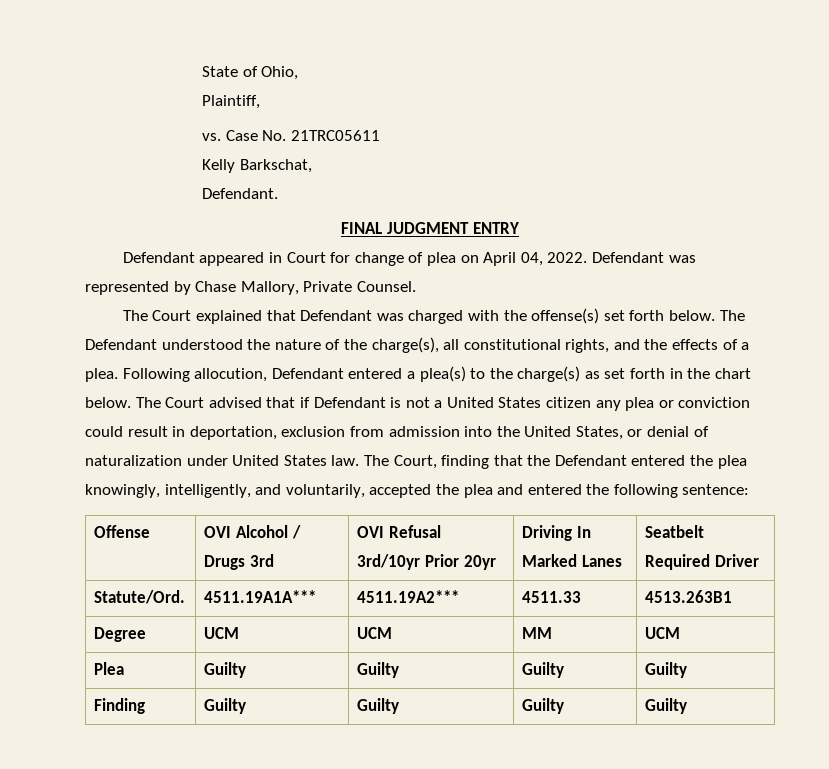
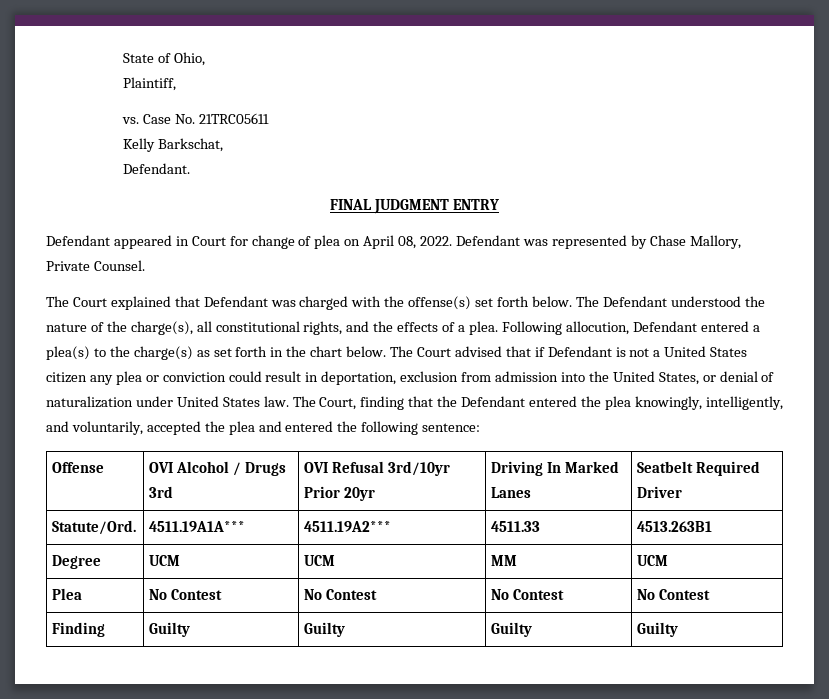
[520,252,543,266] 04, -> [398,236,417,249] 08,
[204,662,247,678] [357,662,400,678] [522,662,565,678] [645,662,688,678] Guilty | Guilty | Guilty | Guilty -> [149,589,223,600] [304,589,378,600] [491,589,565,600] [637,589,711,600] No Contest | No Contest | No Contest | No Contest

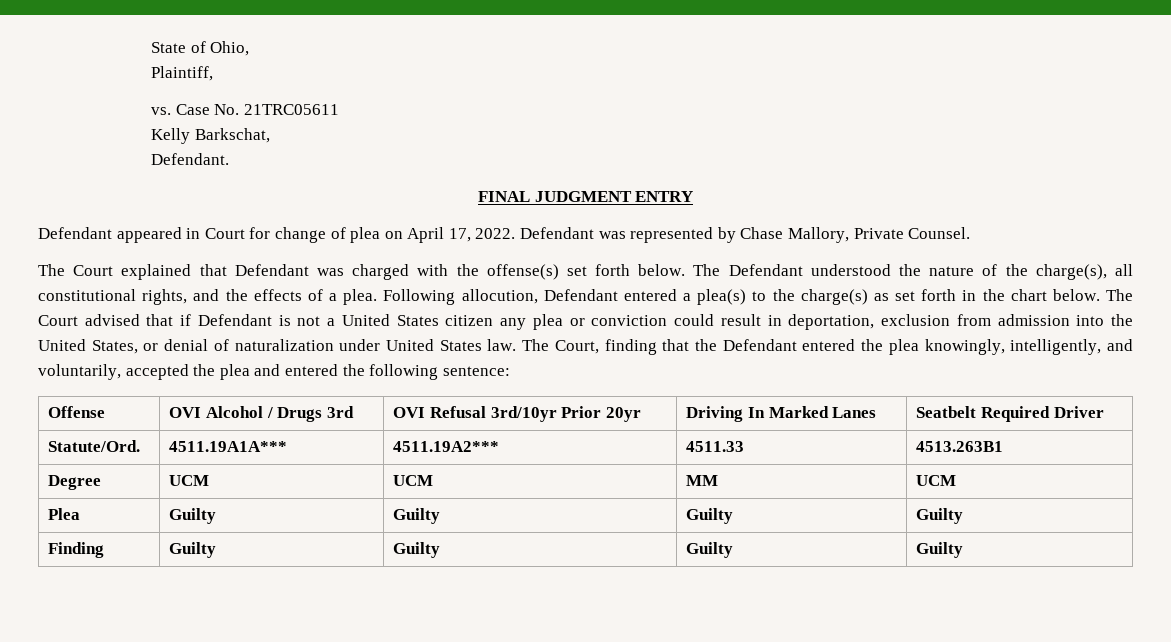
[398,236,417,249] 08, -> [448,228,471,242] 17,
[149,589,223,600] [304,589,378,600] [491,589,565,600] [637,589,711,600] No Contest | No Contest | No Contest | No Contest -> [169,508,217,524] [393,508,441,524] [686,508,734,524] [916,508,964,524] Guilty | Guilty | Guilty | Guilty

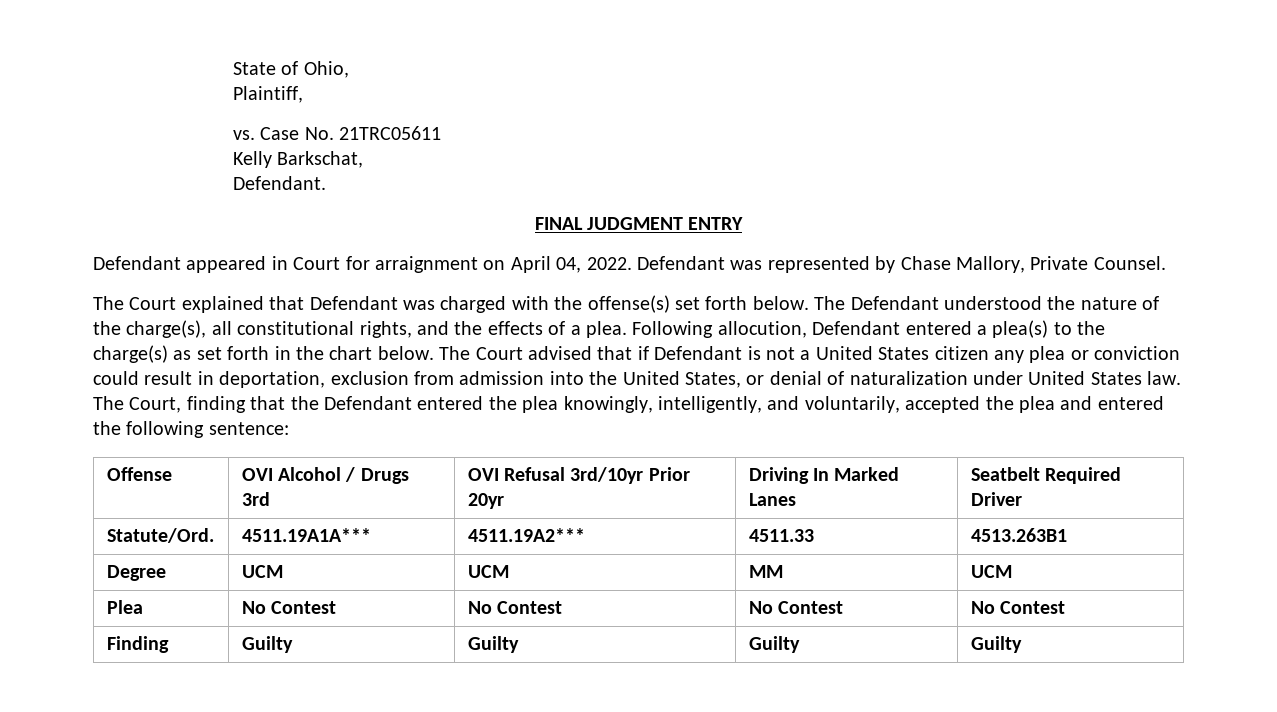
[274,227,381,243] change of plea -> [375,256,478,273] arraignment
[448,228,471,242] 17, -> [556,257,582,273] 04,
[169,508,217,524] [393,508,441,524] [686,508,734,524] [916,508,964,524] Guilty | Guilty | Guilty | Guilty -> [241,601,336,614] [467,601,562,614] [748,601,843,614] [970,601,1065,614] No Contest | No Contest | No Contest | No Contest

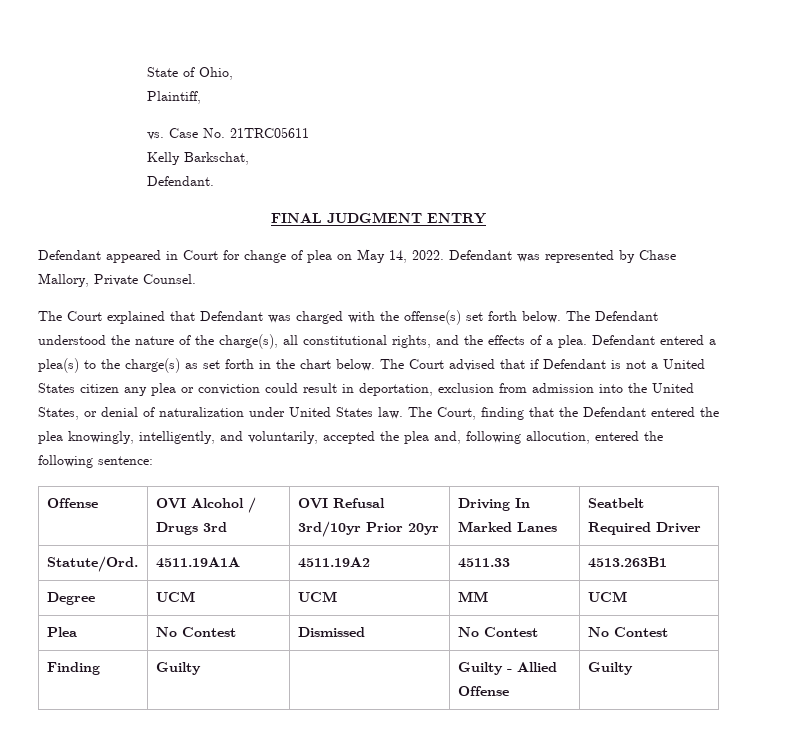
[375,256,582,273] arraignment on April 04, -> [244,249,407,263] change of plea on May 14,
[632,321,807,338] Following allocution, -> (587, 341) none
[1060,396,1093,410] and -> [434,431,590,444] and, following allocution,
[241,528,371,542] [467,528,585,542] 4511.19A1A*** | 4511.19A2*** -> [155,557,240,568] [297,557,370,568] 4511.19A1A | 4511.19A2
[467,601,562,614] No Contest -> [297,627,365,637] Dismissed
[467,636,519,653] [748,636,800,653] Guilty | Guilty -> [457,662,557,675] [457,686,509,696] | Guilty - Allied Offense

